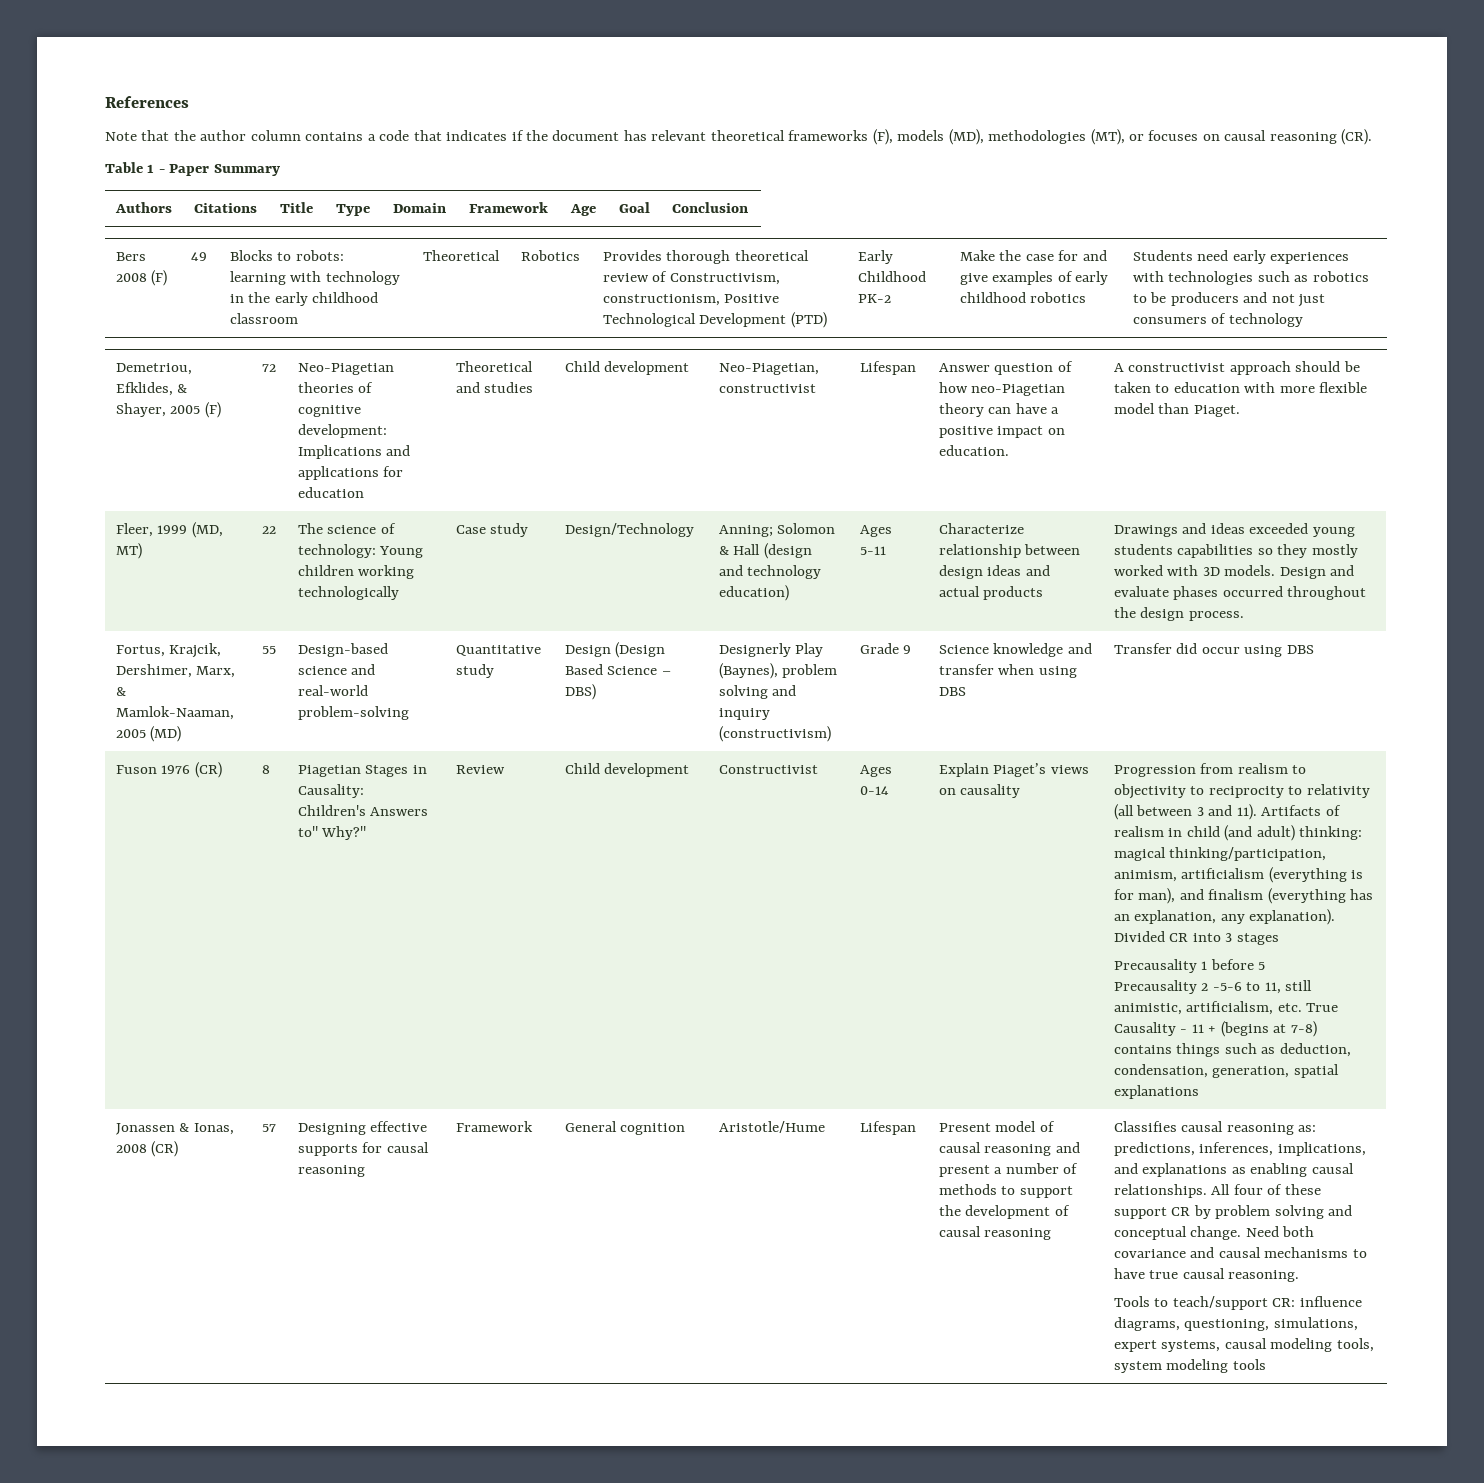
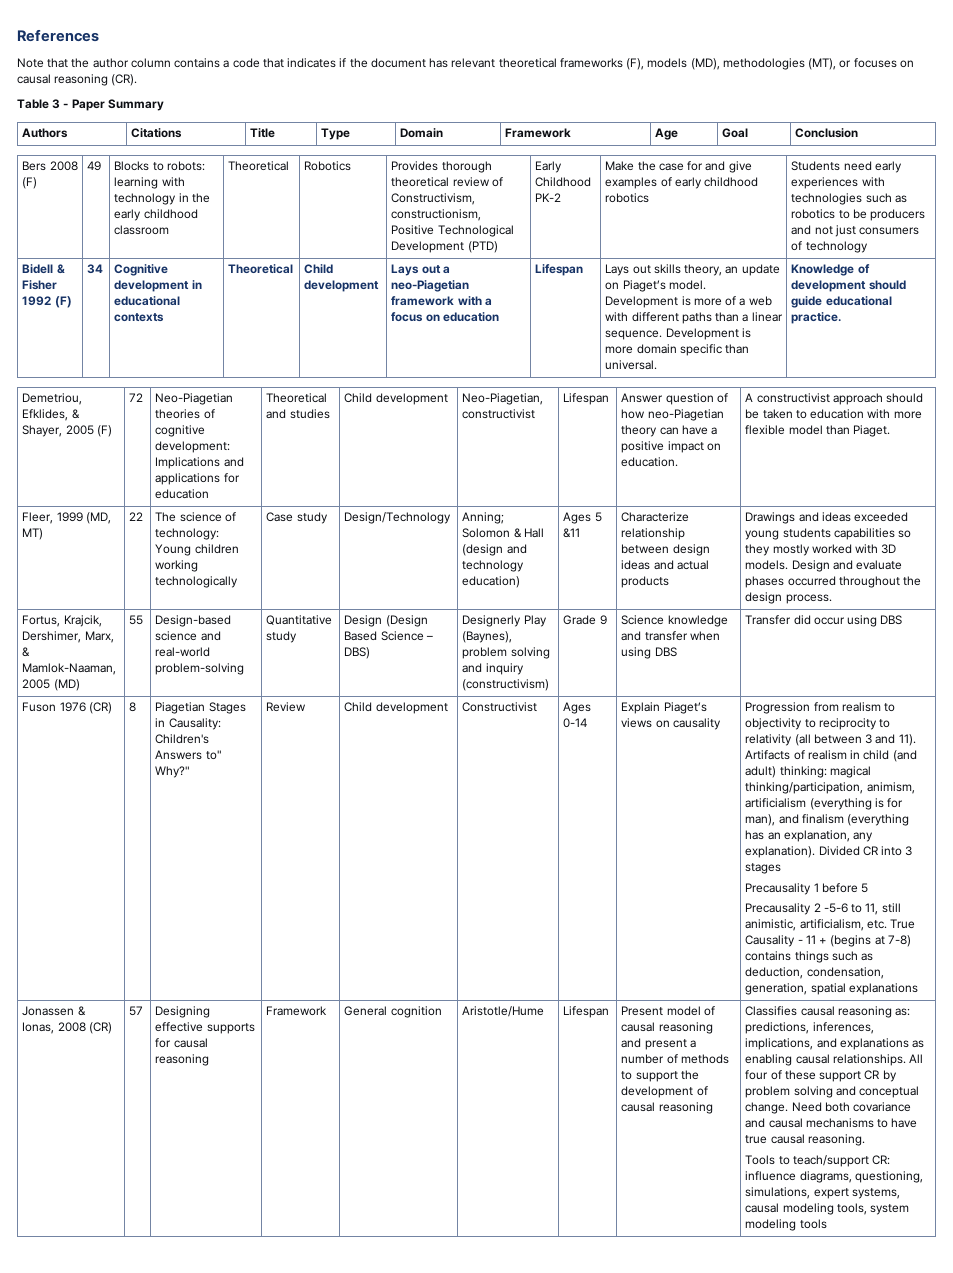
[147,164,155,173] 1 -> [52,99,61,109] 3
(1303, 320) none -> [22,264,65,274] [22,280,58,290] [22,296,72,308] [87,264,104,274] [114,264,169,276] [114,280,202,292] [114,296,181,306] [114,313,165,322] [228,264,294,274] [304,264,334,274] [304,280,380,292] [391,264,450,276] [391,280,470,292] [391,296,492,306] [391,312,499,322] [535,264,584,276] [605,264,780,276] [605,280,706,292] [605,296,772,308] [605,312,783,324] [605,328,751,340] [605,344,750,356] [605,360,658,370] [791,264,870,276] [791,280,906,292] [791,296,892,308] [791,312,842,324] // Bidell & Fisher 1992 (F) | 34 | Cognitive development in educational contexts | Theoretical | Child development | Lays out a neo-Piagetian framework with a focus on education | Lifespan | Lays out skills theory, an update on Piaget’s model. Development is more of a web with different paths than a linear sequence. Development is more domain specific than universal. | Knowledge of development should guide educational practice.
[859,546,886,555] 5-11 -> [594,512,602,522] [563,528,581,538] 5 &11

